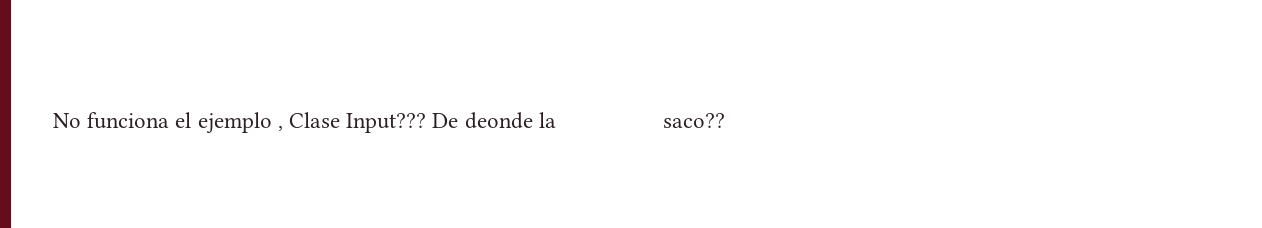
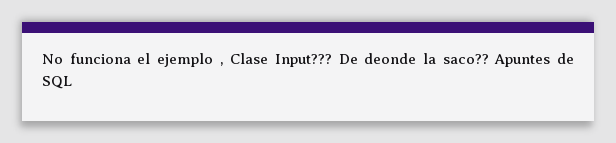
(725, 120) none -> [494,53,575,67] [42,76,72,89] Apuntes de SQL

